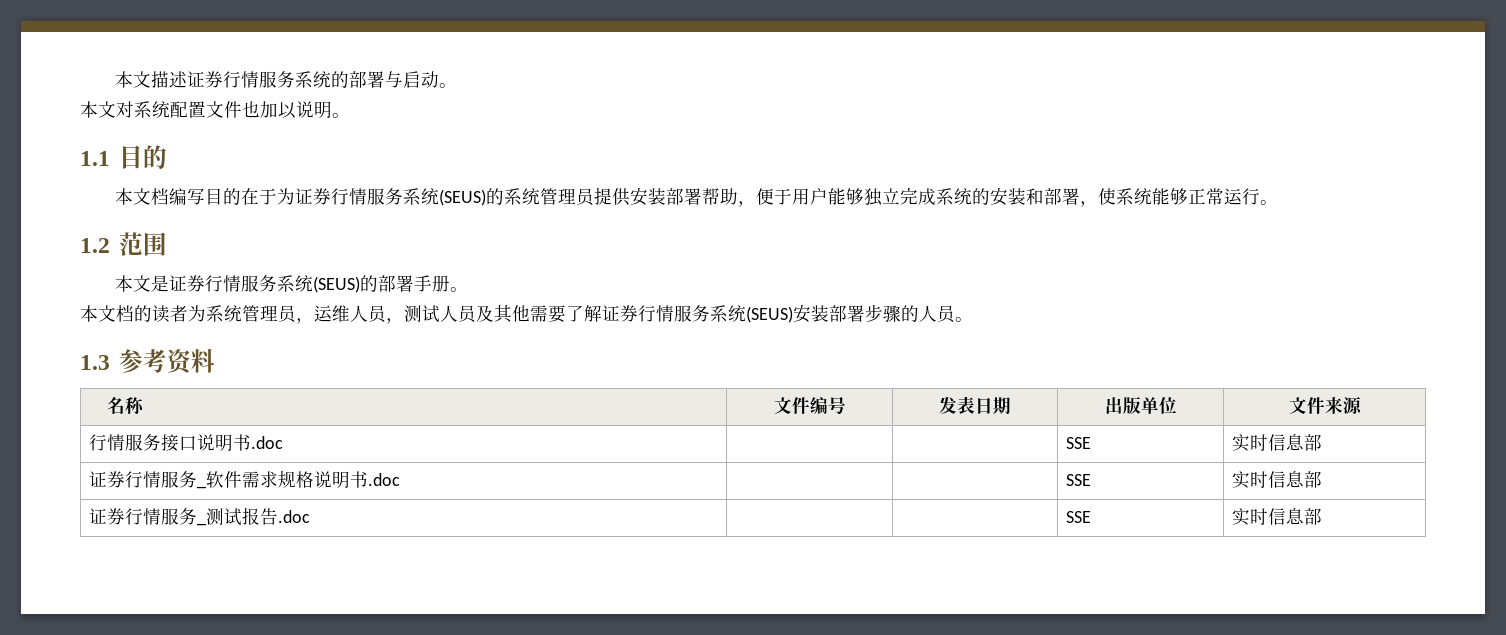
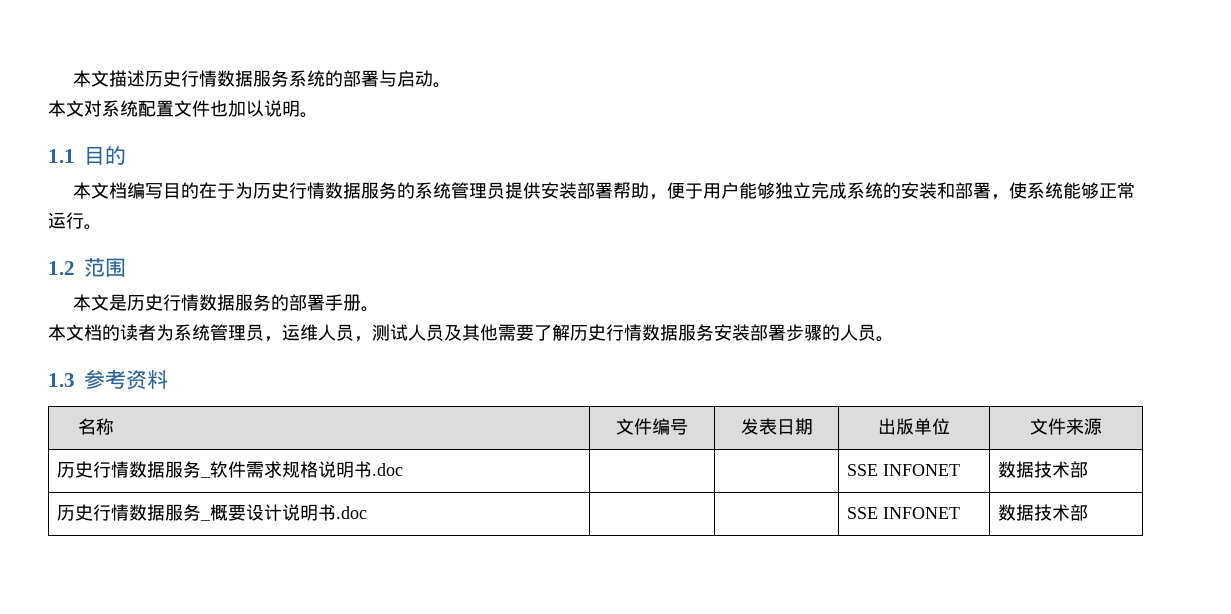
[187,71,260,88] 证券行情 -> [144,70,253,87] 历史行情数据
[295,188,487,206] 证券行情服务系统(SEUS) -> [252,182,397,199] 历史行情数据服务
[169,275,361,293] 证券行情服务系统(SEUS) -> [126,294,271,311] 历史行情数据服务
[602,305,793,323] 证券行情服务系统(SEUS) -> [570,324,714,341] 历史行情数据服务
[89,434,284,452] [1066,437,1092,449] [1232,434,1323,452] [89,471,162,488] 行情服务接口说明书.doc | | | SSE | 实时信息部 // 证券行情 -> [57,461,166,478] 历史行情数据
[1232,471,1323,489] [89,507,311,526] [1066,511,1092,523] [1232,508,1305,526] | 实时信息部 // 证券行情服务_测试报告.doc | | | SSE | 实时信息 -> [883,464,961,476] [998,461,1089,478] [57,504,368,521] [847,507,961,519] [998,504,1071,521] INFONET | 数据技术部 // 历史行情数据服务_概要设计说明书.doc | | | SSE INFONET | 数据技术

